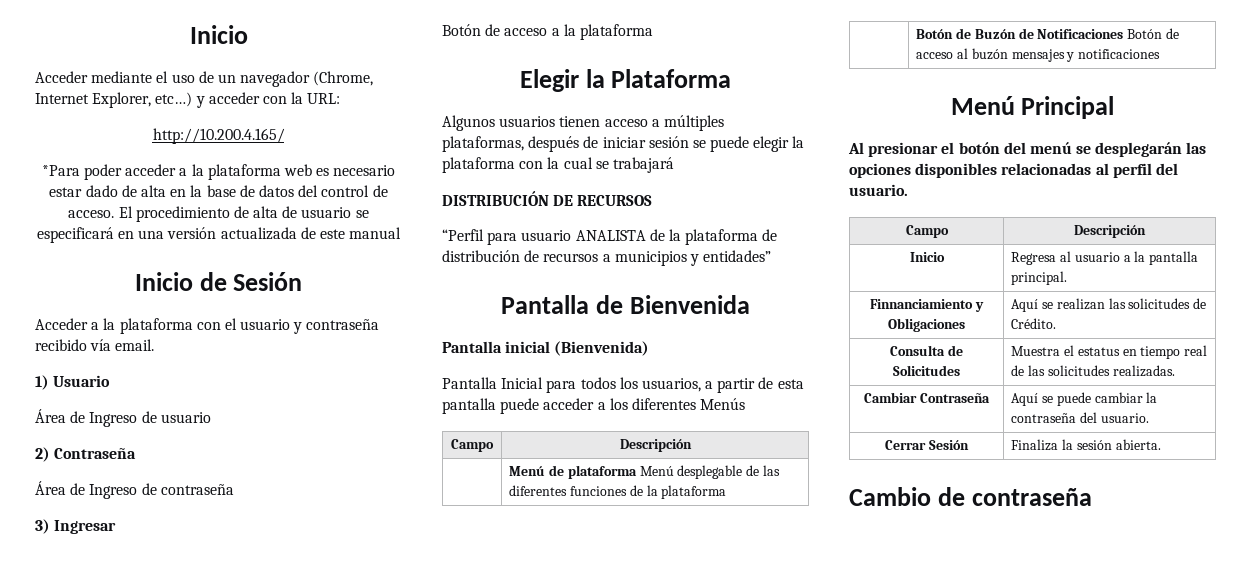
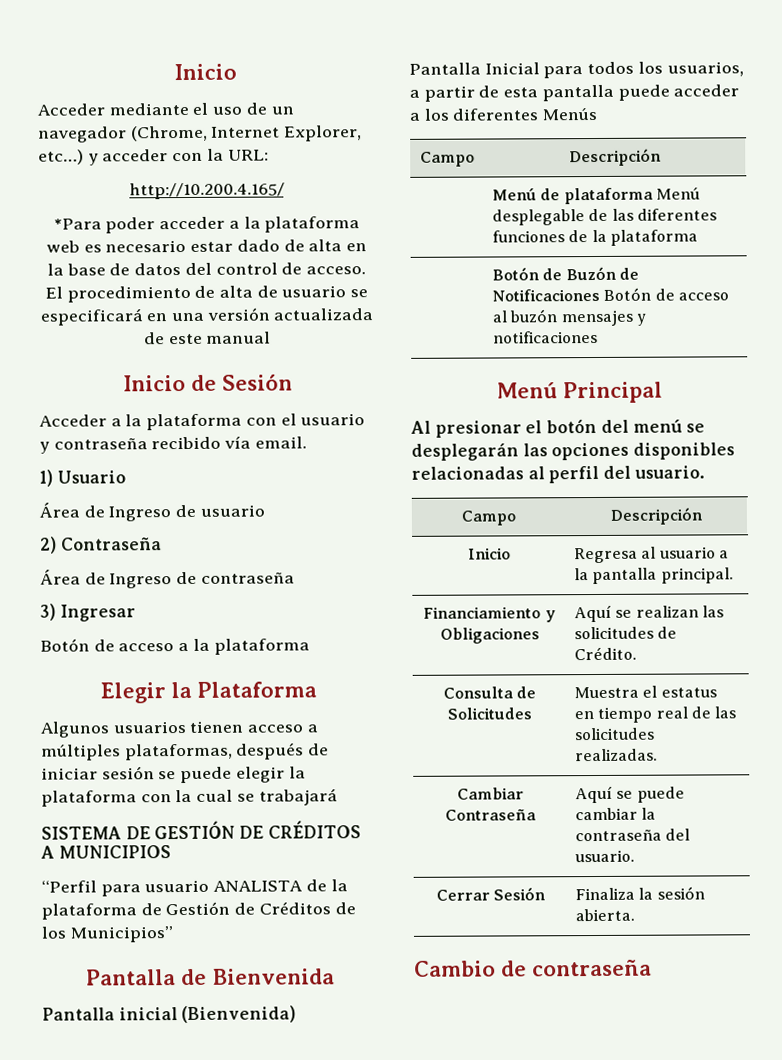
[442,191,653,206] DISTRIBUCIÓN DE RECURSOS -> [41,820,361,840] [40,845,171,859] SISTEMA DE GESTIÓN DE CRÉDITOS A MUNICIPIOS
[442,250,772,266] distribución de recursos a municipios y entidades” -> [165,901,356,916] [41,926,174,943] Gestión de Créditos de los Municipios”
[870,299,974,309] Finnanciamiento -> [423,606,542,619] Financiamiento

